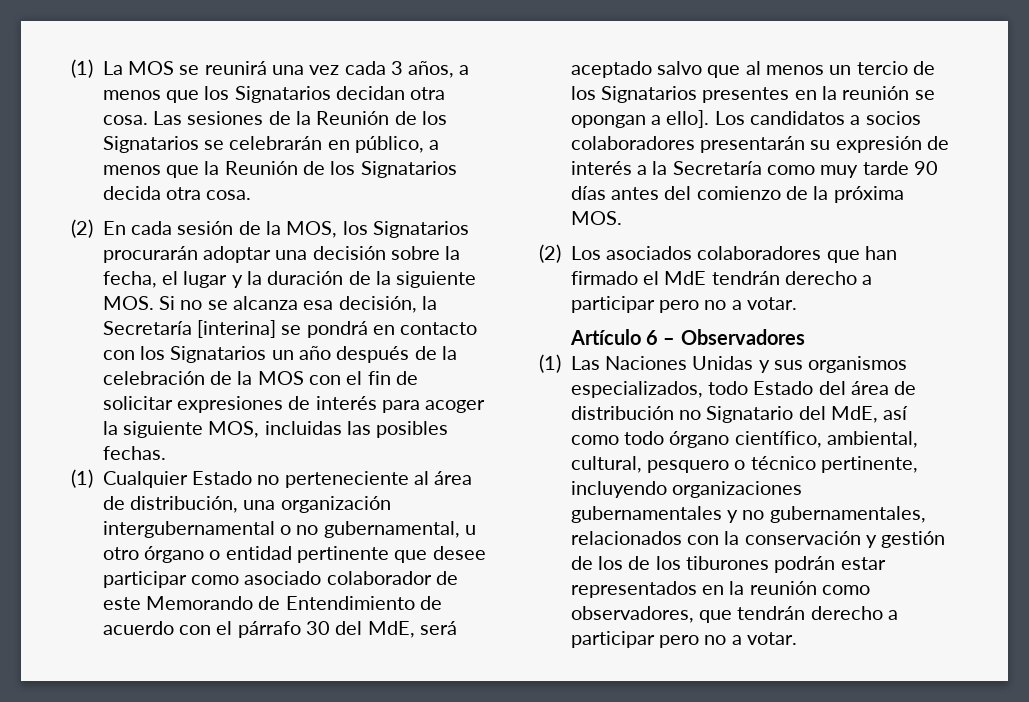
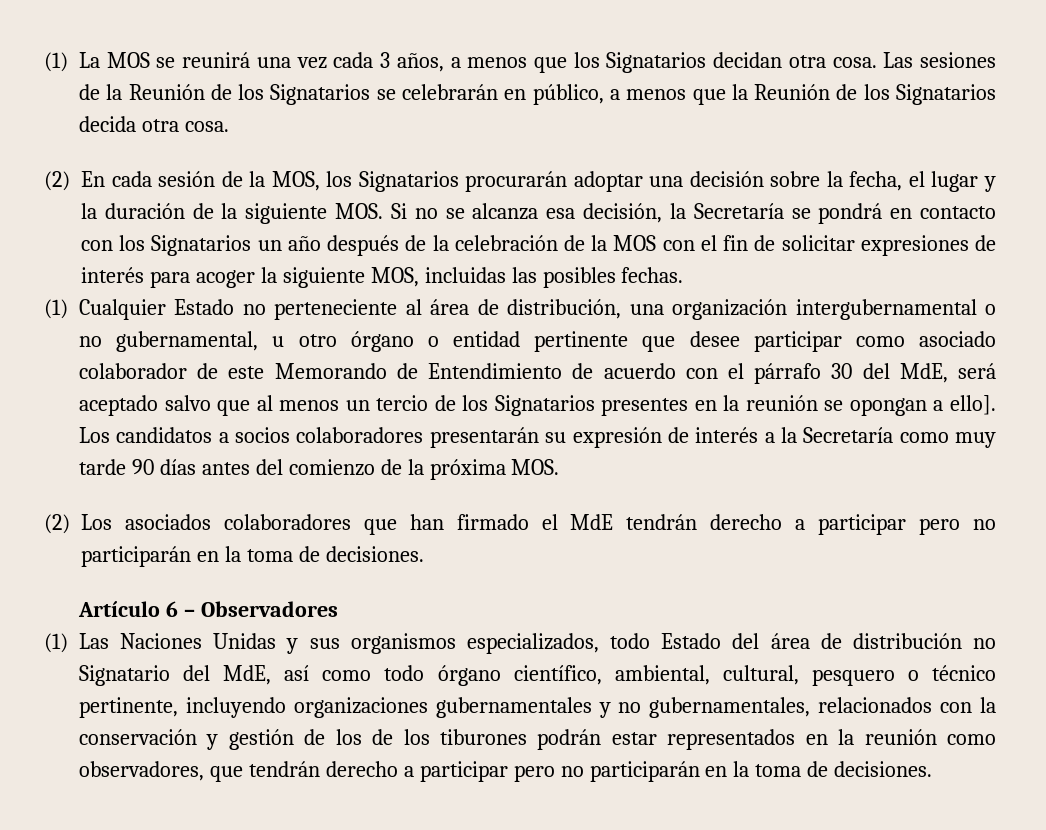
[197,320,277,338] [interina] -> (784, 211) none
[731,297,798,310] a votar. -> [81,546,424,567] participarán en la toma de decisiones.
[731,632,798,645] a votar. -> [589,761,933,782] participarán en la toma de decisiones.

